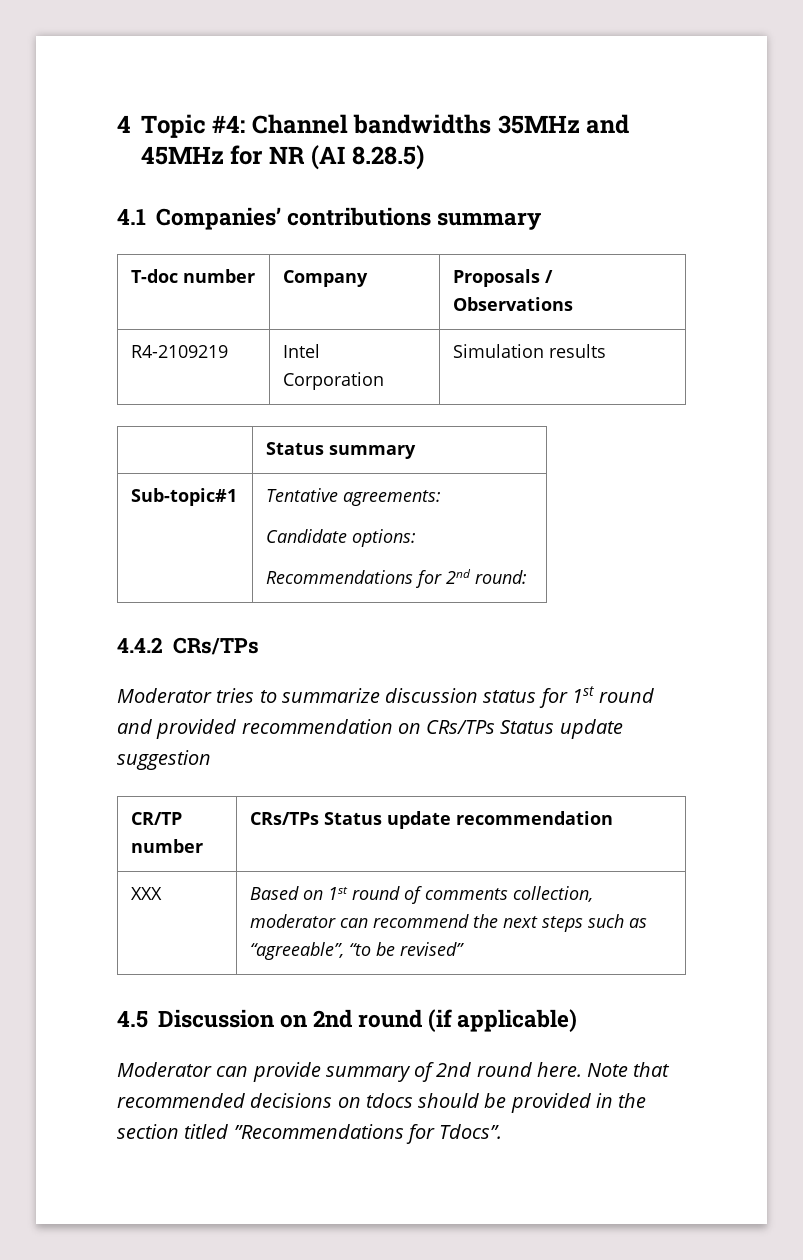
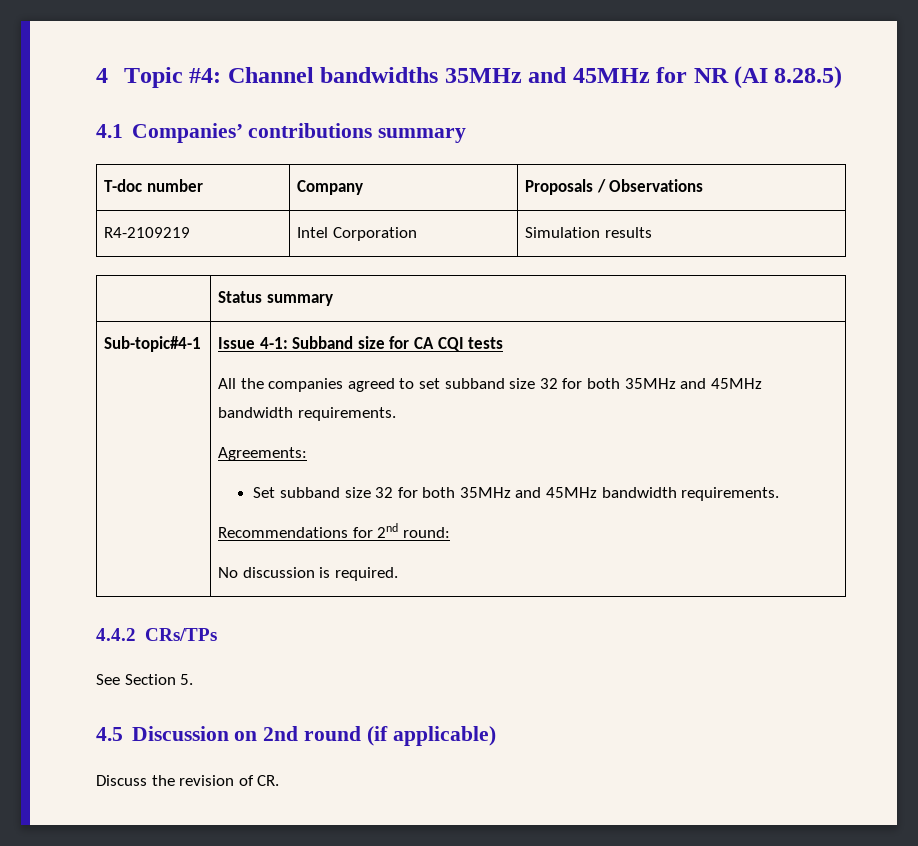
[131,488,238,506] [266,488,442,506] [266,529,417,547] [266,569,528,588] [117,637,259,655] [117,686,655,708] [117,719,623,739] [117,750,211,770] [131,812,183,825] [131,839,204,853] [250,811,614,829] [131,887,163,900] [250,886,594,904] [250,914,648,932] [250,942,465,960] Sub-topic#1 | Tentative agreements: // Candidate options: // Recommendations for 2nd round: // 4.4.2 CRs/TPs // Moderator tries to summarize discussion status for 1st round and provided recommendation on CRs/TPs Status update suggestion // CR/TP number | CRs/TPs Status update recommendation // XXX | Based on 1st round of comments collection, moderator can recommend the next steps such as “agreeable”, “to be revised” -> [104,336,202,352] [218,336,504,351] [218,378,762,392] [218,407,396,421] [218,447,308,461] [253,487,780,501] [218,523,450,538] [218,567,398,581] [96,628,217,641] [96,674,194,685] Sub-topic#4-1 | Issue 4-1: Subband size for CA CQI tests // All the companies agreed to set subband size 32 for both 35MHz and 45MHz bandwidth requirements. // Agreements: // Set subband size 32 for both 35MHz and 45MHz bandwidth requirements. // Recommendations for 2nd round: // No discussion is required. // 4.4.2 CRs/TPs // See Section 5.
[117,1062,671,1082] [117,1093,647,1113] [117,1124,503,1144] Moderator can provide summary of 2nd round here. Note that recommended decisions on tdocs should be provided in the section titled ”Recommendations for Tdocs”. -> [96,775,280,786] Discuss the revision of CR.

